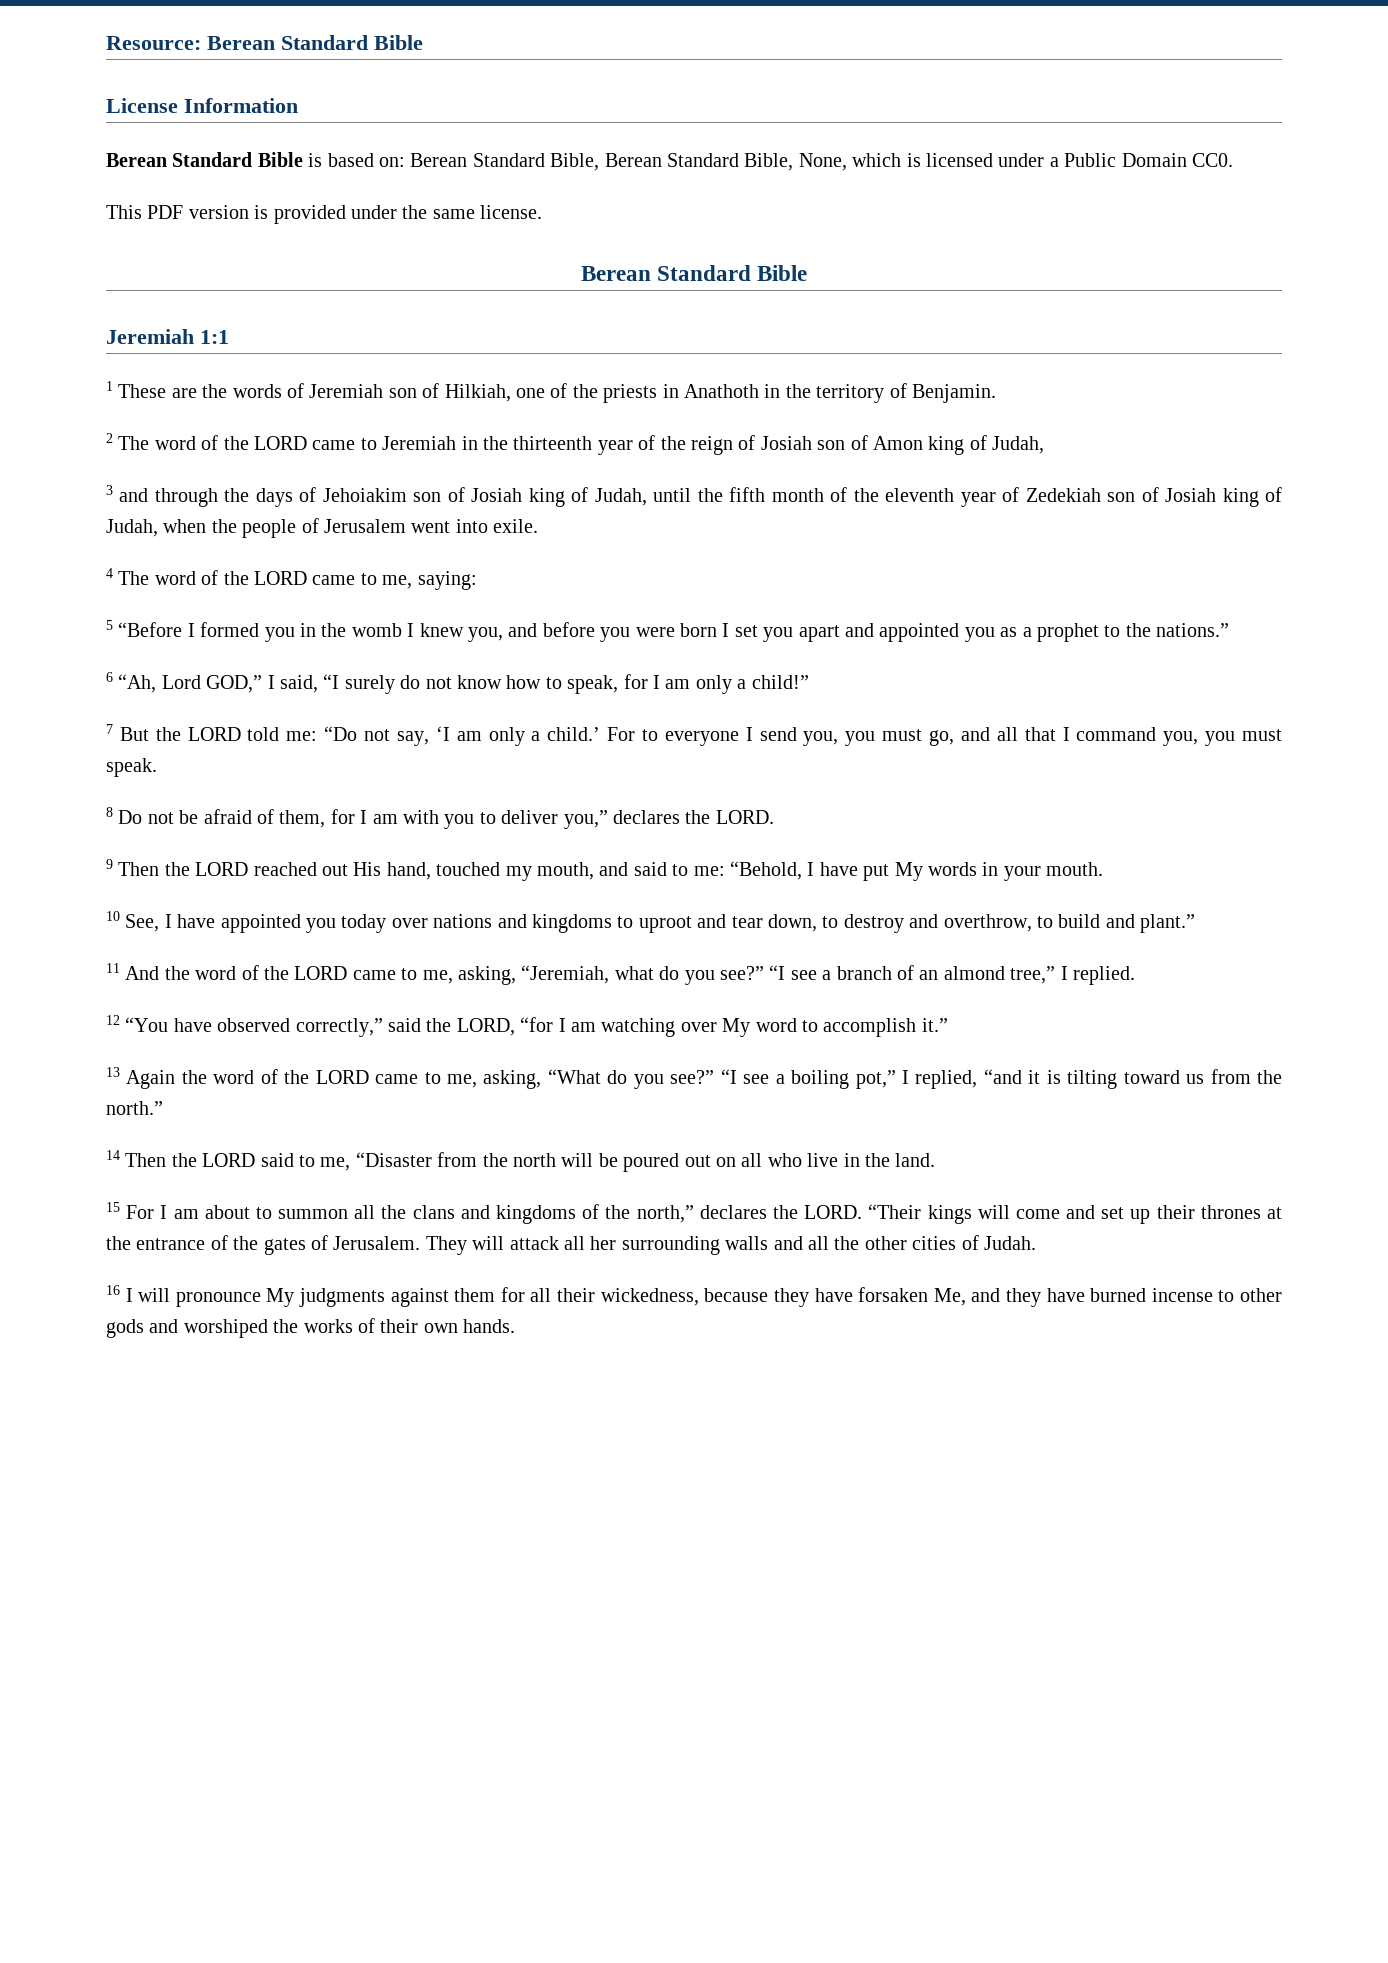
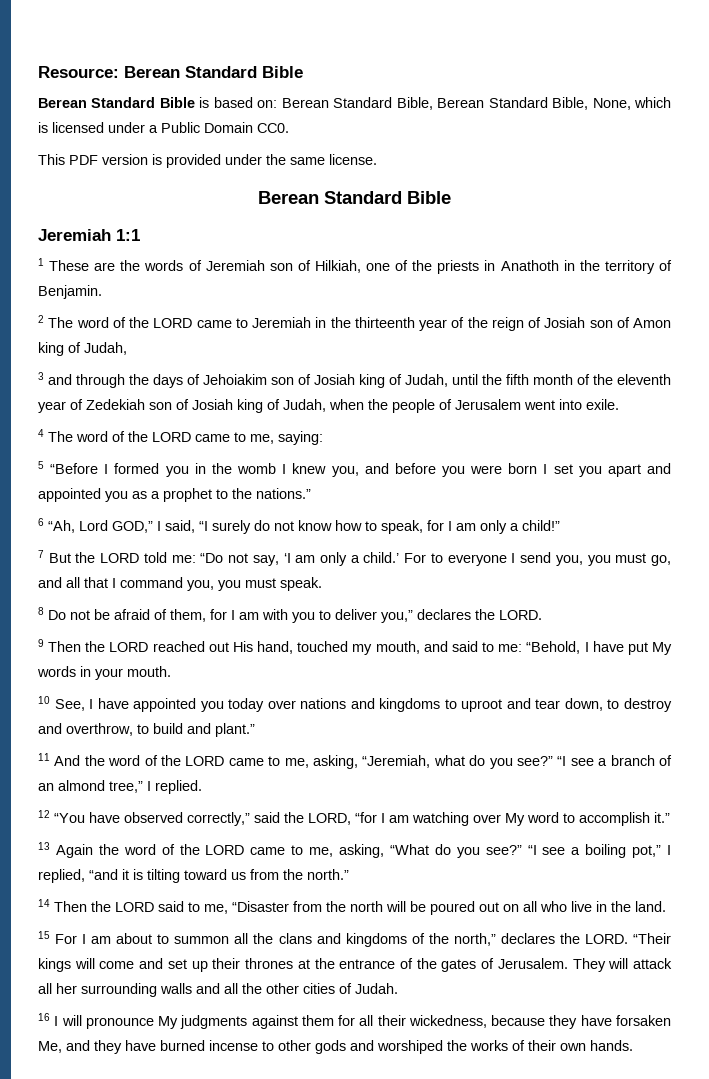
[106,98,298,113] // License Information -> (303, 72) none

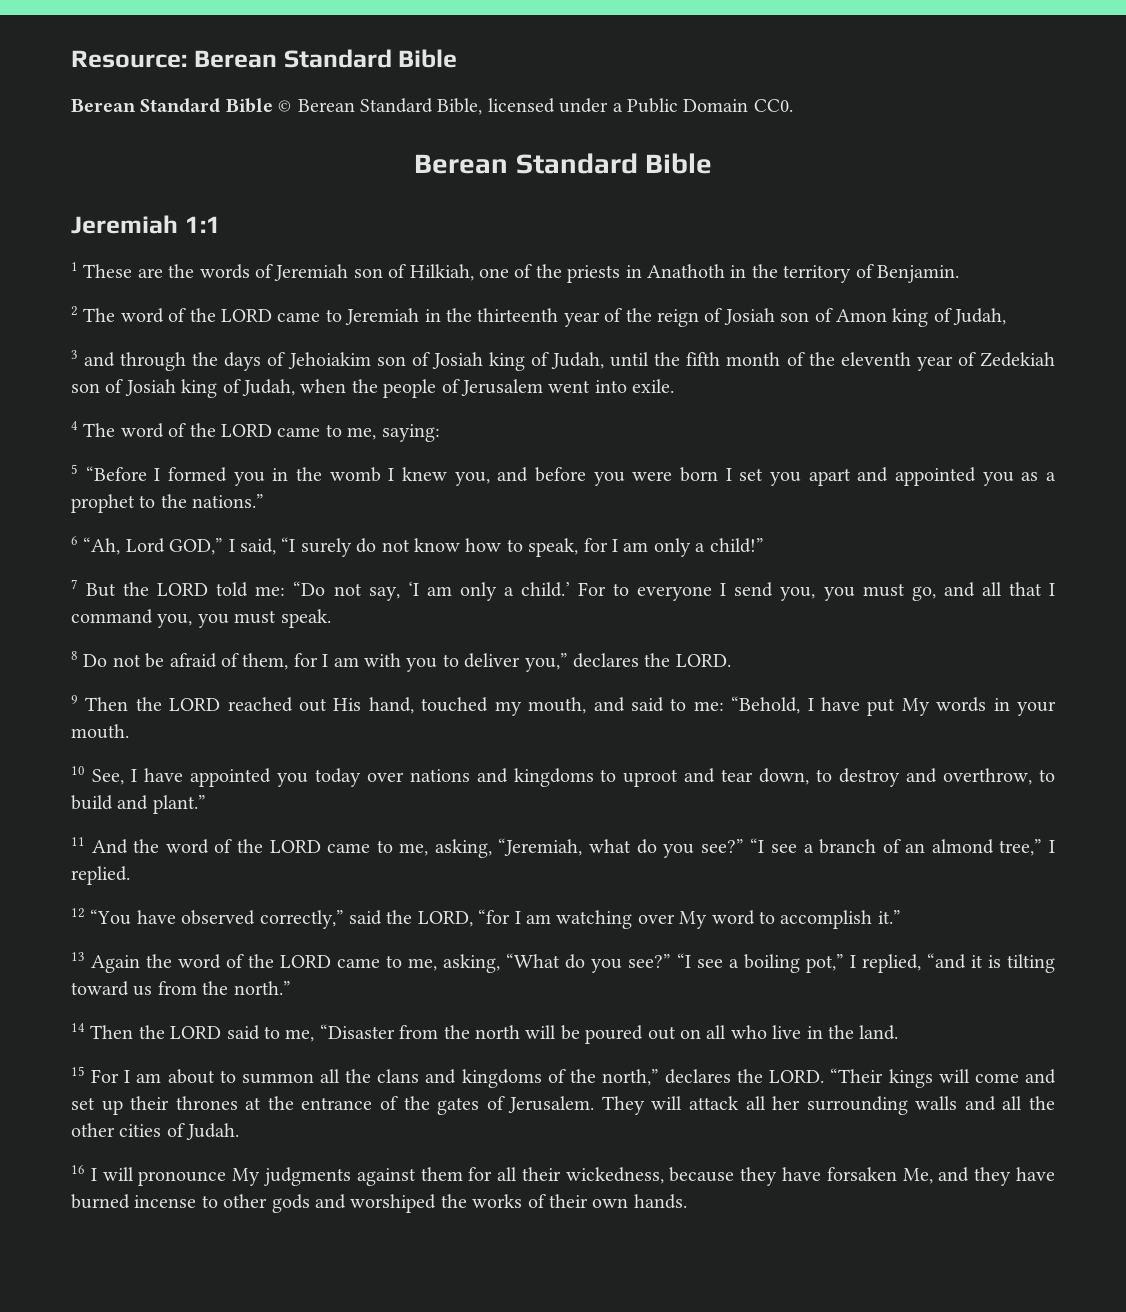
[199,97,671,110] [38,122,48,133] is based on: Berean Standard Bible, Berean Standard Bible, None, which is -> [278,98,483,115] © Berean Standard Bible,
[38,154,377,168] // This PDF version is provided under the same license. -> (793, 105) none

